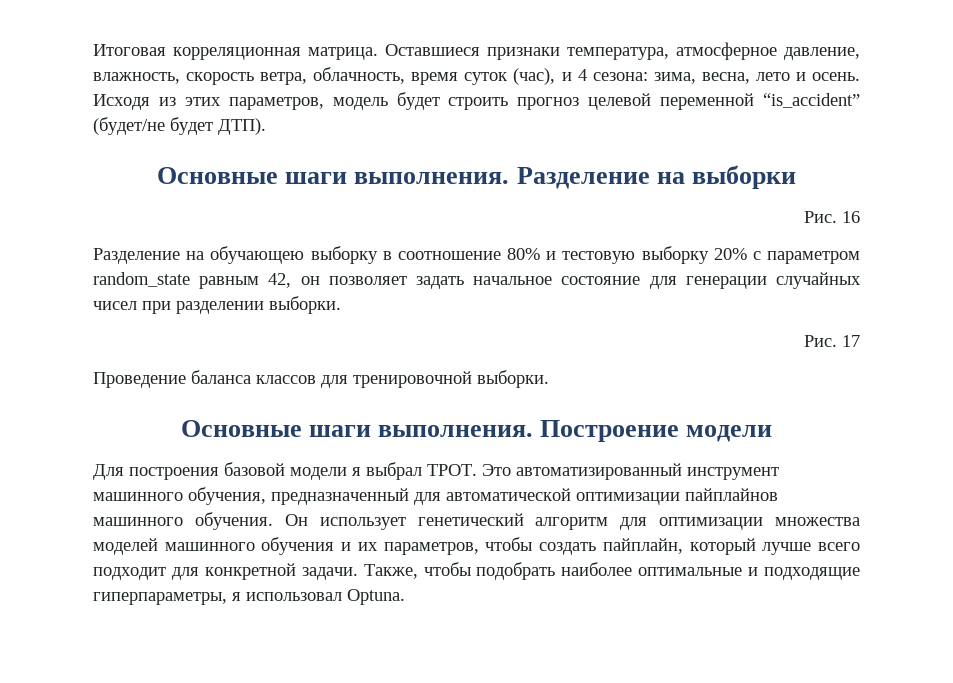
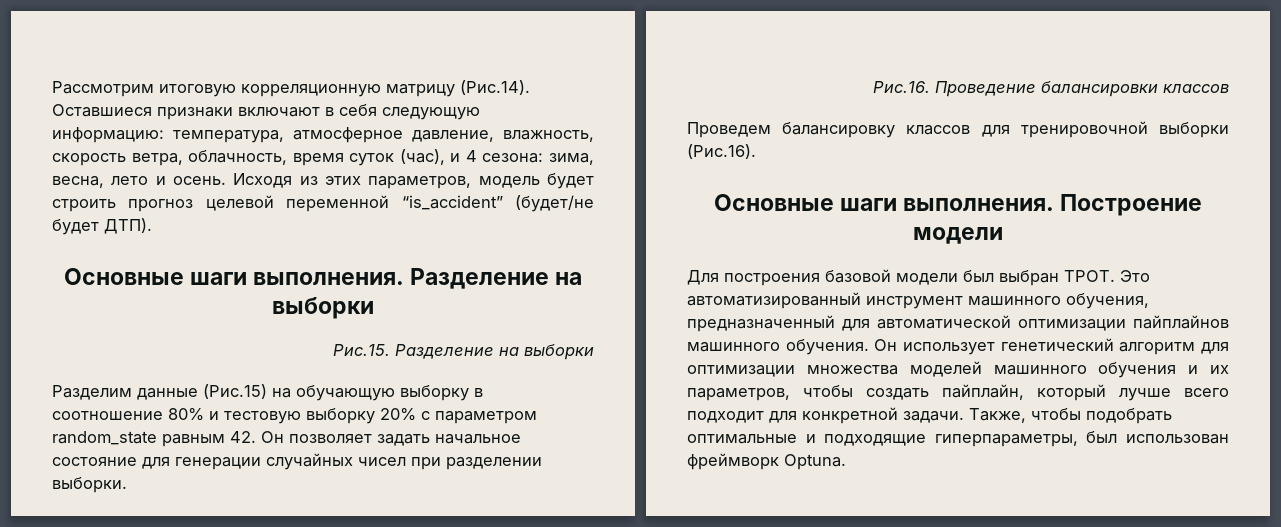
[93,44,560,60] Итоговая корреляционная матрица. Оставшиеся признаки -> [52,80,530,97] [52,104,480,120] [52,127,164,143] Рассмотрим итоговую корреляционную матрицу (Рис.14). Оставшиеся признаки включают в себя следующую информацию:
[804,211,860,223] [93,246,305,264] Рис. 16 // Разделение на обучающею -> [333,344,594,360] [52,384,395,401] Рис.15. Разделение на выборки // Разделим данные (Рис.15) на обучающую
[268,273,320,288] 42, он -> [230,431,284,443] 42. Он
[804,335,860,347] [93,370,251,388] Рис. 17 // Проведение баланса -> [873,81,1229,97] [687,122,896,138] Рис.16. Проведение балансировки классов // Проведем балансировку
[477,370,549,388] выборки. -> [1159,122,1229,138] [687,144,756,159] выборки (Рис.16).
[352,462,422,480] я выбрал -> [963,270,1059,286] был выбран
[561,562,633,576] наиболее -> (1172, 416) none
[232,592,342,601] я использовал -> [1086,431,1229,444] [687,453,779,470] был использован фреймворк

